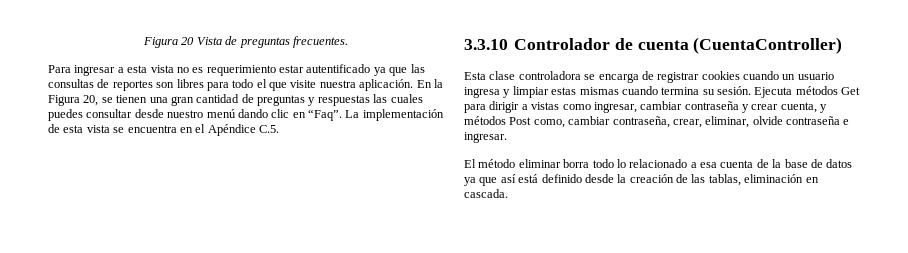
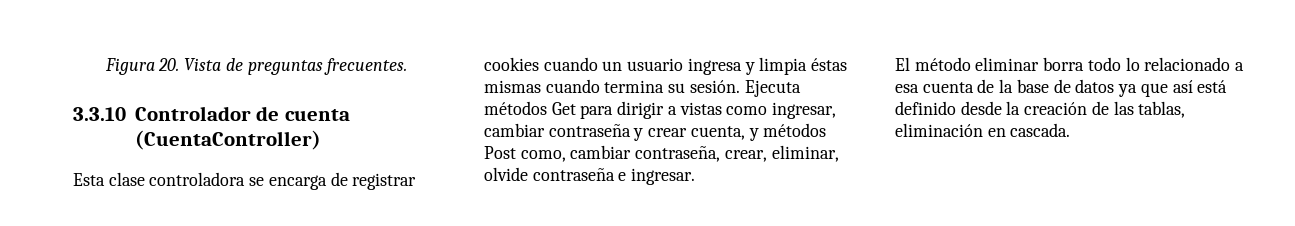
[143,37,195,48] Figura 20 -> [104,58,180,75] Figura 20.
[48,64,425,76] [48,79,443,91] [48,94,423,106] [48,109,444,121] [48,124,279,136] // Para ingresar a esta vista no es requerimiento estar autentificado ya que las consultas de reportes son libres para todo el que visite nuestra aplicación. En la Figura 20, se tienen una gran cantidad de preguntas y respuestas las cuales puedes consultar desde nuestro menú dando clic en “Faq”. La implementación de esta vista se encuentra en el Apéndice C.5. -> (408, 66) none
[512,86,577,98] limpiar estas -> [759,57,848,75] limpia éstas

